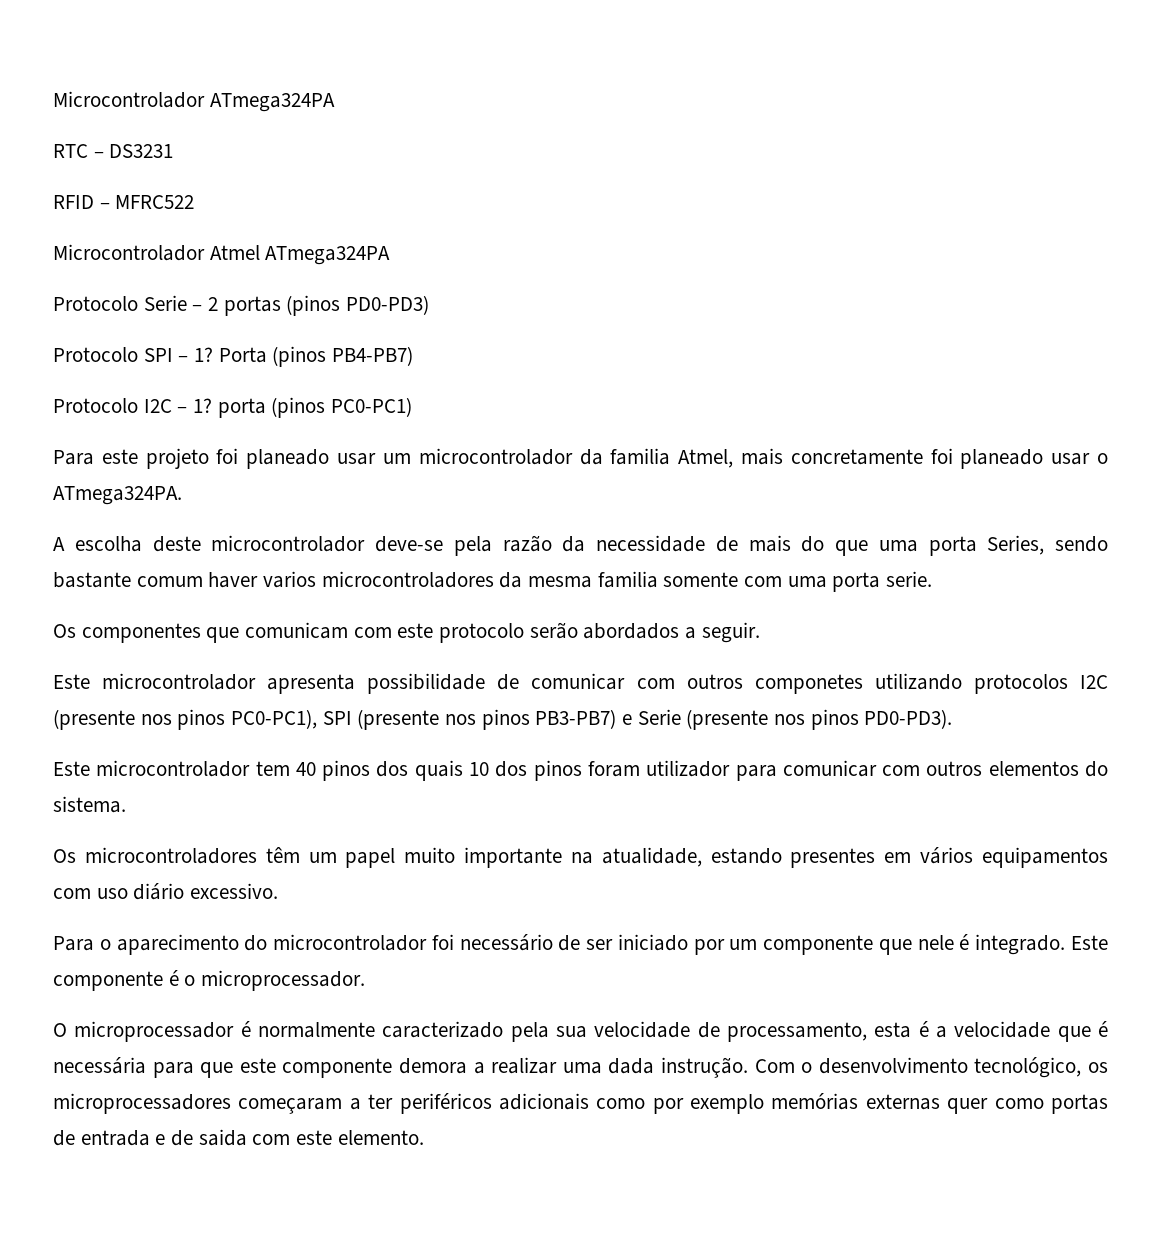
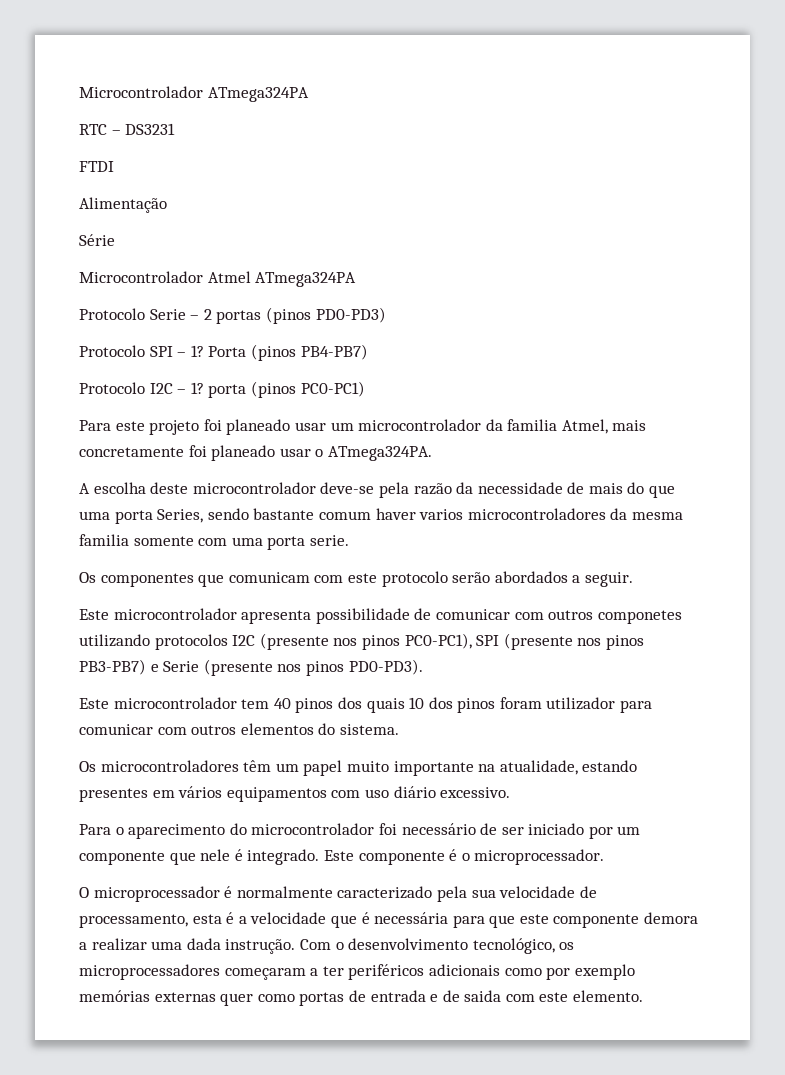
[53,195,195,209] RFID – MFRC522 -> [79,161,114,172] [79,197,167,213] [79,234,115,246] FTDI // Alimentação // Série

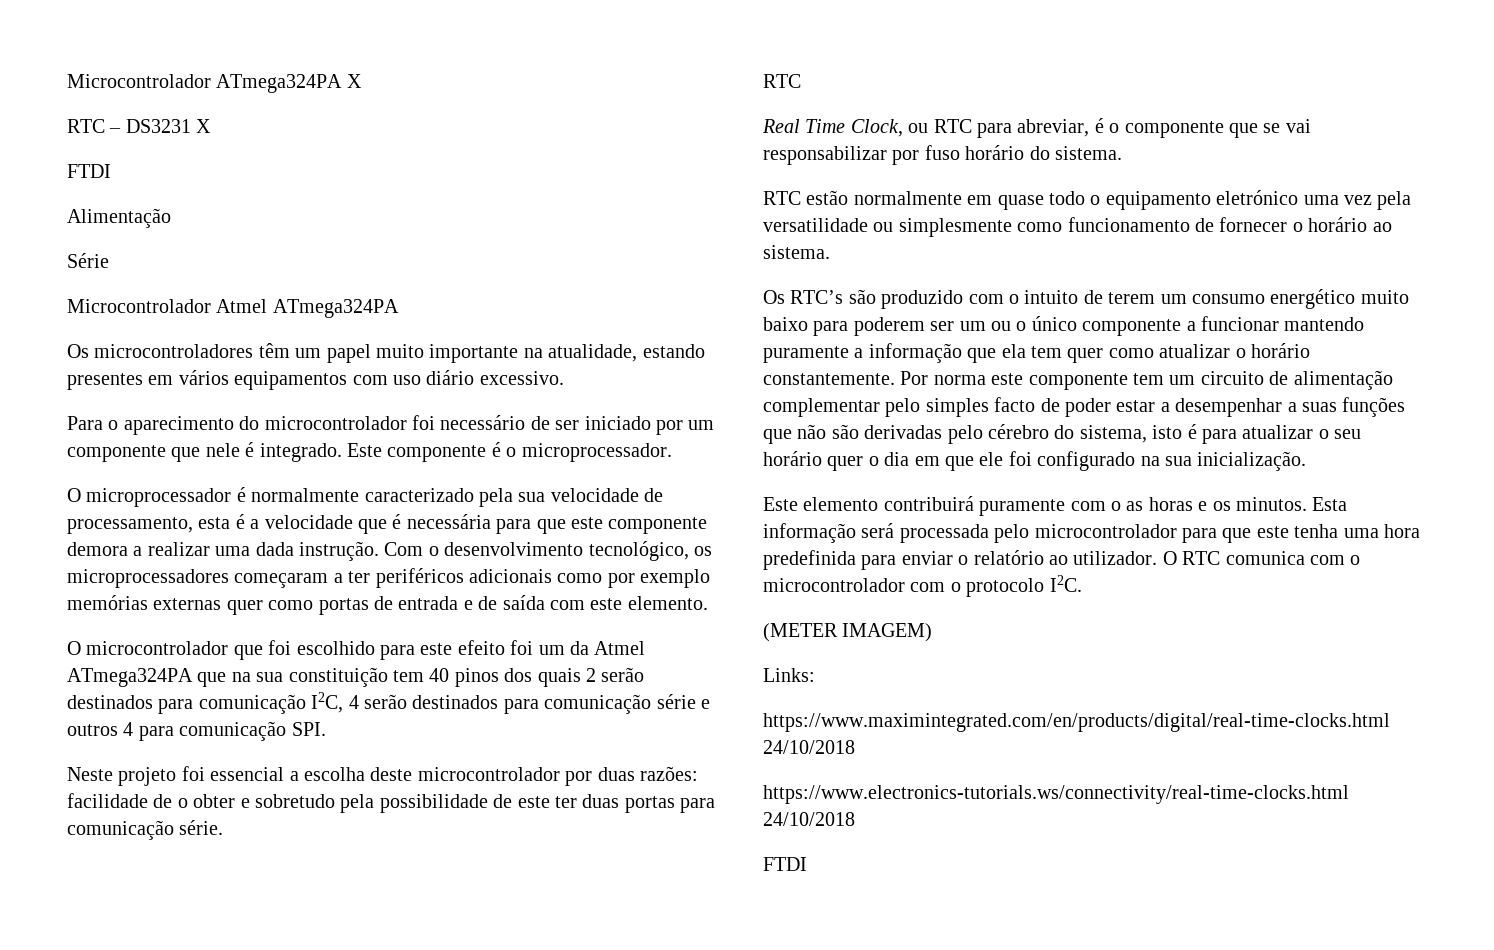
(309, 94) none -> [346,74,362,88] X
(176, 129) none -> [196,119,212,133] X
[79,307,386,324] [79,344,368,361] [79,381,365,398] [79,419,647,435] [79,445,432,461] [79,482,676,498] [79,508,683,524] [79,534,349,550] [79,571,633,587] [79,608,682,624] [79,633,644,650] [79,659,423,676] [79,697,653,713] [79,723,399,735] // Protocolo Serie – 2 portas (pinos PD0-PD3) // Protocolo SPI – 1? Porta (pinos PB4-PB7) // Protocolo I2C – 1? porta (pinos PC0-PC1) // Para este projeto foi planeado usar um microcontrolador da familia Atmel, mais concretamente foi planeado usar o ATmega324PA. // A escolha deste microcontrolador deve-se pela razão da necessidade de mais do que uma porta Series, sendo bastante comum haver varios microcontroladores da mesma familia somente com uma porta serie. // Os componentes que comunicam com este protocolo serão abordados a seguir. // Este microcontrolador apresenta possibilidade de comunicar com outros componetes utilizando protocolos I2C (presente nos pinos PC0-PC1), SPI (presente nos pinos PB3-PB7) e Serie (presente nos pinos PD0-PD3). // Este microcontrolador tem 40 pinos dos quais 10 dos pinos foram utilizador para comunicar com outros elementos do sistema. -> (399, 308) none
[464,990,502,1002] saida -> [502,595,545,610] saída
(644, 996) none -> [67,640,646,660] [67,667,645,687] [67,692,710,714] [67,721,326,741] [67,766,698,786] [67,793,716,813] [67,820,224,840] [763,74,801,88] [762,118,1311,138] [763,145,1122,165] [763,190,1412,210] [763,217,1392,237] [763,245,830,259] [763,289,1409,309] [763,316,1365,336] [763,343,1310,363] [763,370,1393,390] [763,397,1406,417] [763,424,1362,444] [763,451,1307,471] [763,496,1348,516] [763,523,1420,543] [763,550,1361,570] [763,575,1082,597] [763,623,933,642] [763,668,815,682] [763,713,1390,732] [763,740,855,754] [763,785,1349,804] [763,812,855,826] [763,857,807,871] // O microcontrolador que foi escolhido para este efeito foi um da Atmel ATmega324PA que na sua constituição tem 40 pinos dos quais 2 serão destinados para comunicação I2C, 4 serão destinados para comunicação série e outros 4 para comunicação SPI. // Neste projeto foi essencial a escolha deste microcontrolador por duas razões: facilidade de o obter e sobretudo pela possibilidade de este ter duas portas para comunicação série. // RTC // Real Time Clock, ou RTC para abreviar, é o componente que se vai responsabilizar por fuso horário do sistema. // RTC estão normalmente em quase todo o equipamento eletrónico uma vez pela versatilidade ou simplesmente como funcionamento de fornecer o horário ao sistema. // Os RTC’s são produzido com o intuito de terem um consumo energético muito baixo para poderem ser um ou o único componente a funcionar mantendo puramente a informação que ela tem quer como atualizar o horário constantemente. Por norma este componente tem um circuito de alimentação complementar pelo simples facto de poder estar a desempenhar a suas funções que não são derivadas pelo cérebro do sistema, isto é para atualizar o seu horário quer o dia em que ele foi configurado na sua inicialização. // Este elemento contribuirá puramente com o as horas e os minutos. Esta informação será processada pelo microcontrolador para que este tenha uma hora predefinida para enviar o relatório ao utilizador. O RTC comunica com o microcontrolador com o protocolo I2C. // (METER IMAGEM) // Links: // https://www.maximintegrated.com/en/products/digital/real-time-clocks.html 24/10/2018 // https://www.electronics-tutorials.ws/connectivity/real-time-clocks.html 24/10/2018 // FTDI

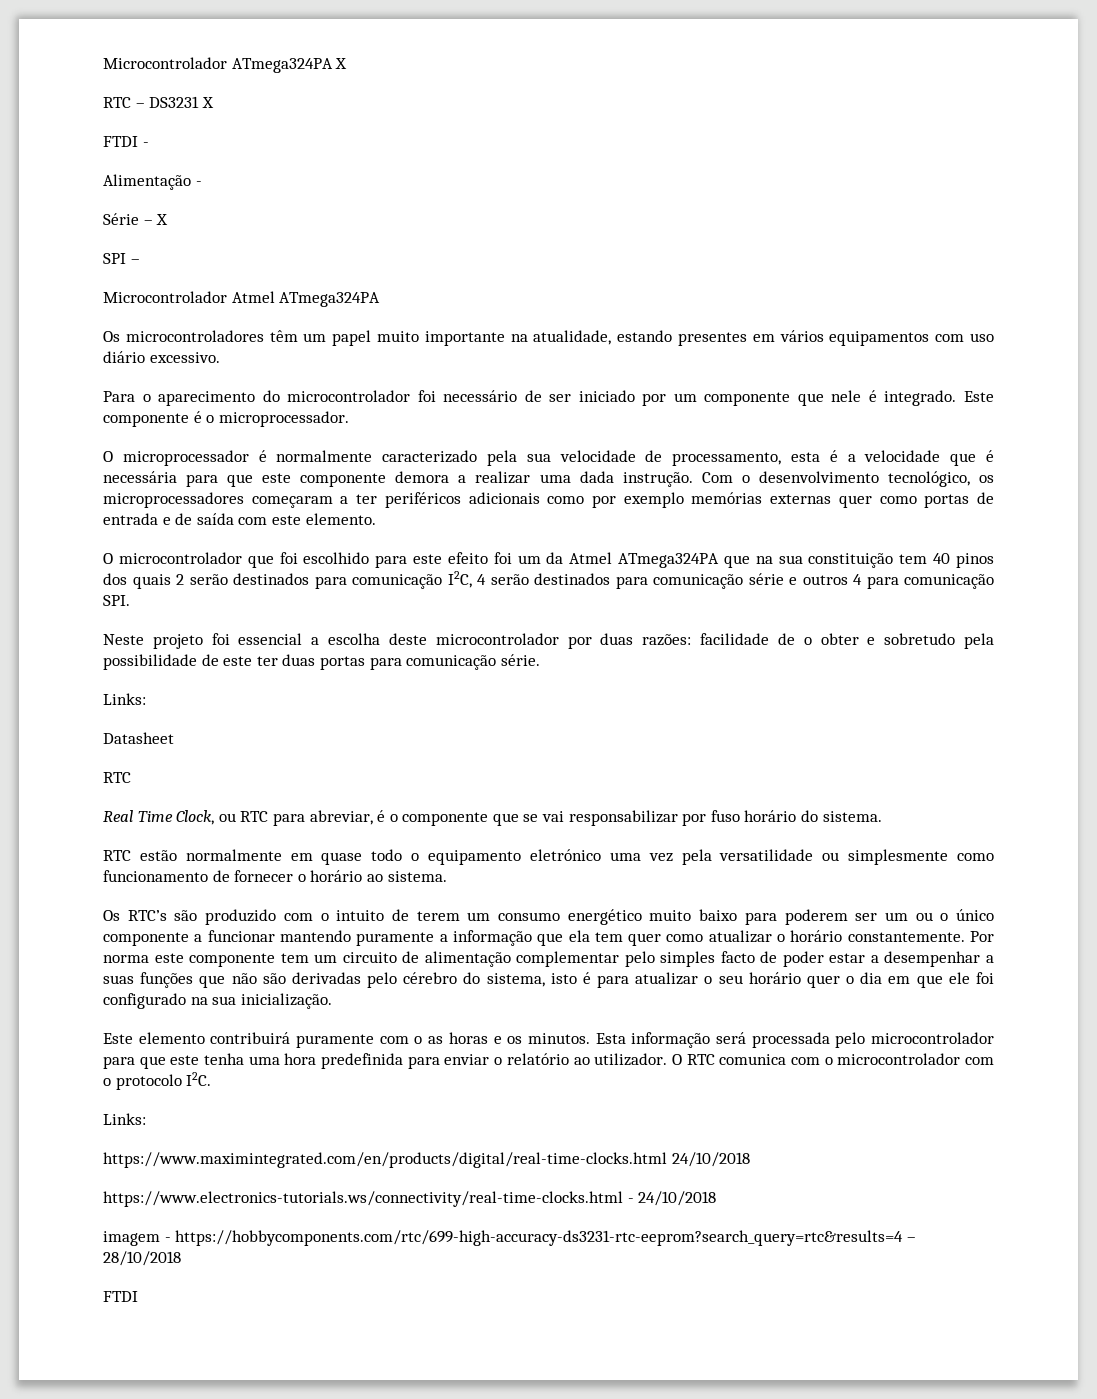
(111, 171) none -> [142,142,149,147] -
(171, 218) none -> [195,181,202,186] -
(109, 260) none -> [143,214,169,225] [103,253,140,264] – X // SPI –
(224, 827) none -> [103,693,146,705] [103,732,174,744] // Links: // Datasheet
[763,623,933,642] // (METER IMAGEM) -> (212, 1079) none
[763,812,855,826] 24/10/2018 -> [627,1191,717,1206] [103,1230,916,1246] [103,1251,181,1266] - 24/10/2018 // imagem - https://hobbycomponents.com/rtc/699-high-accuracy-ds3231-rtc-eeprom?search_query=rtc&results=4 – 28/10/2018

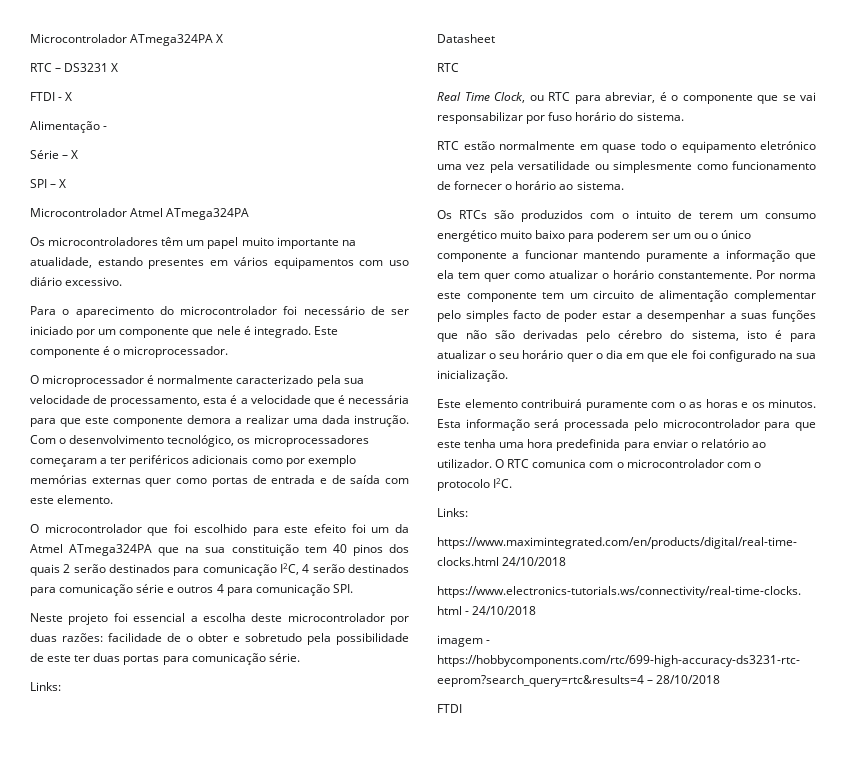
(149, 144) none -> [65,92,73,101] X
(140, 261) none -> [59,179,67,188] X
[127,909,277,925] RTC’s são produzido -> [459,210,584,222] RTCs são produzidos

